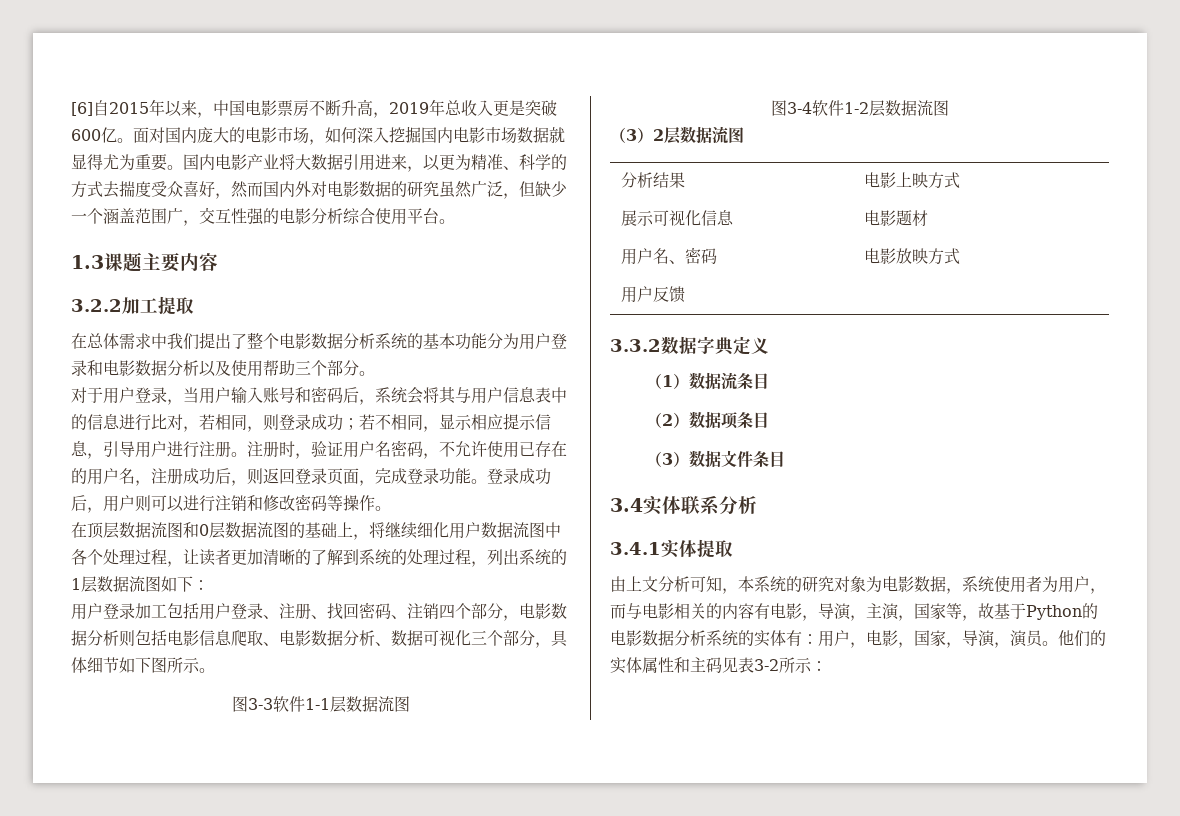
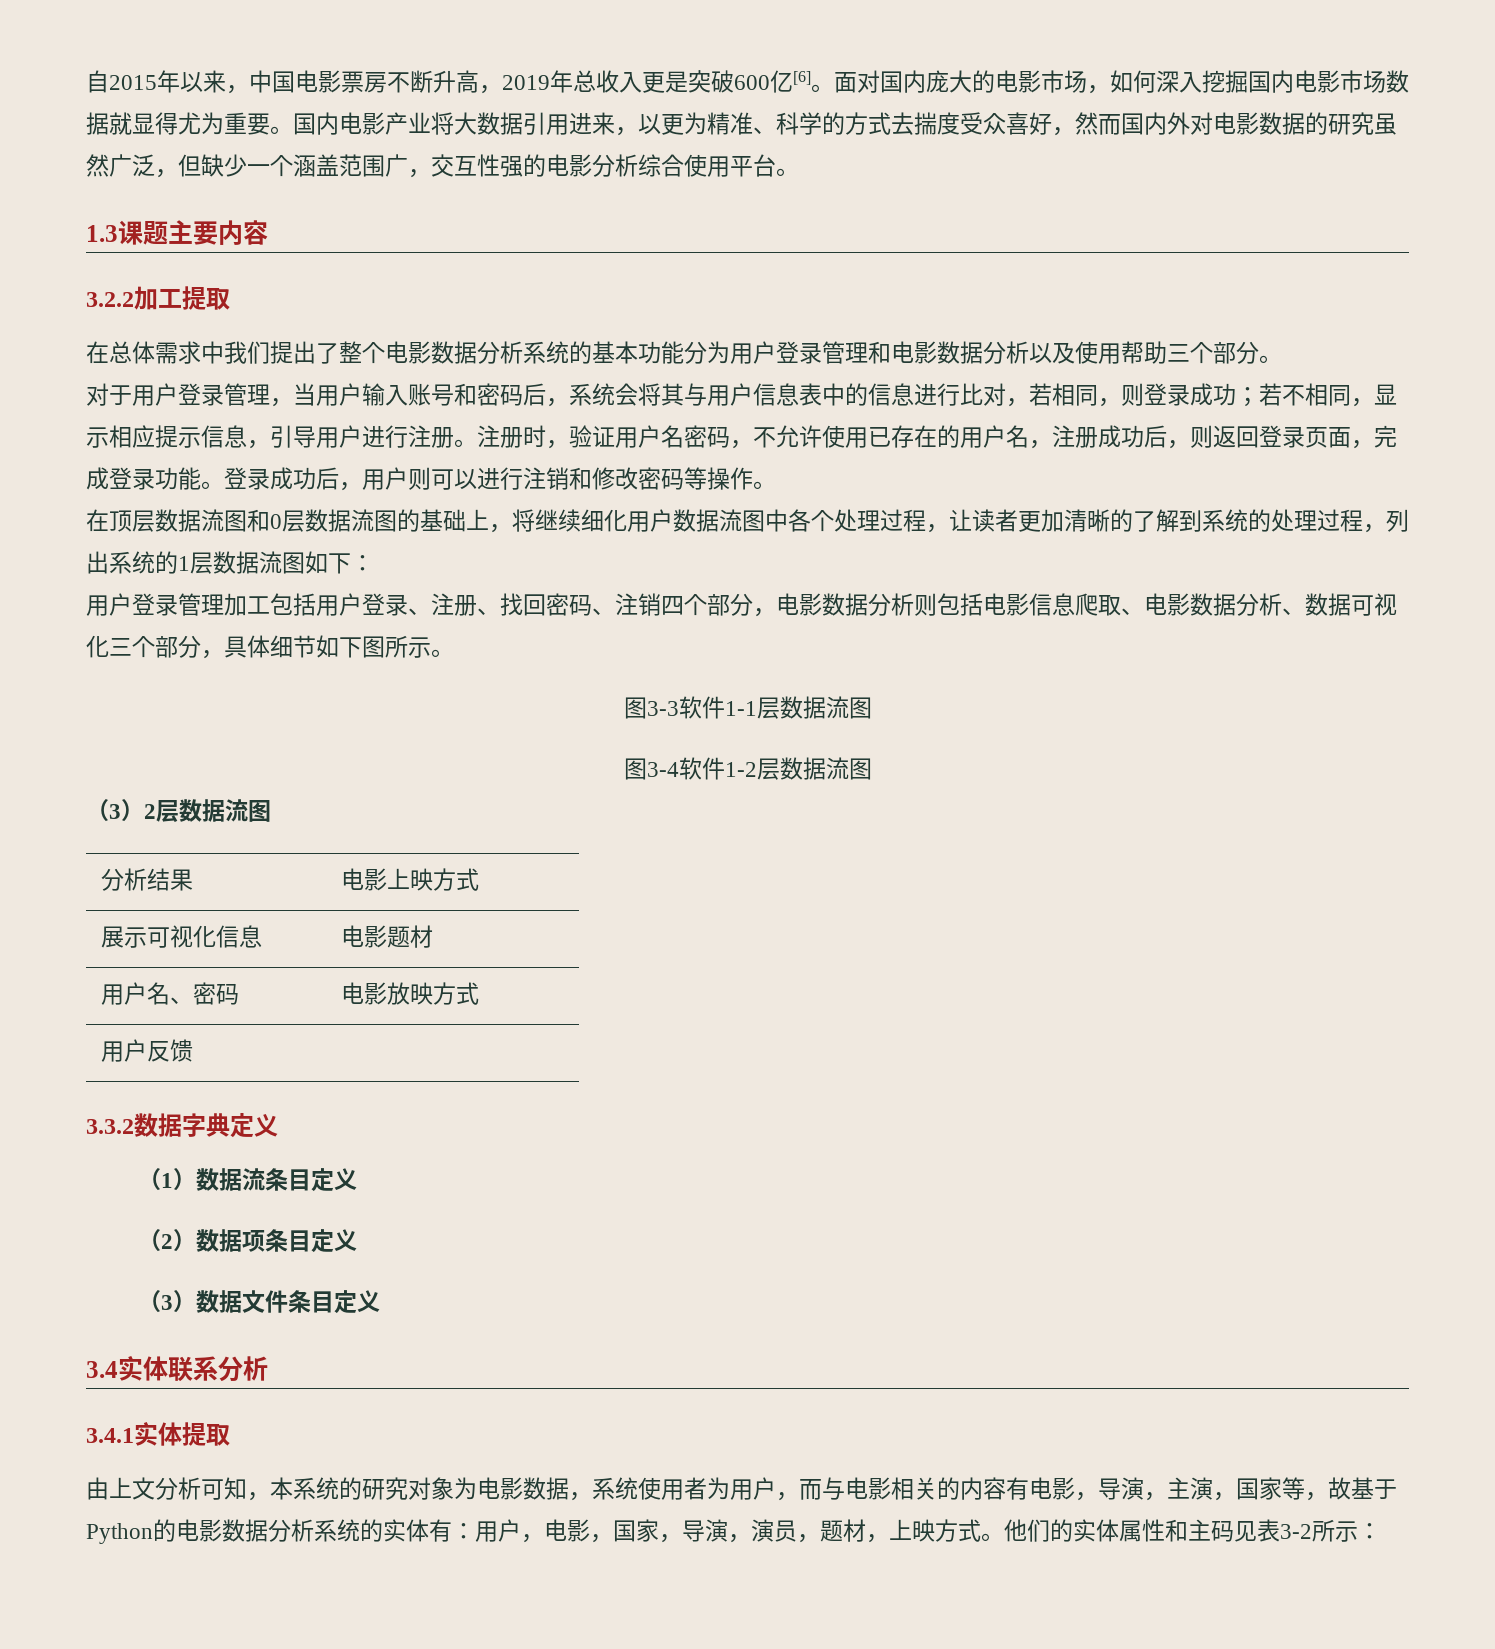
[71,102,93,116] [6] -> (86, 81) none
(117, 135) none -> [793,71,811,85] [6]
(87, 368) none -> [822,341,868,364] 管理
(167, 395) none -> [224,383,270,406] 管理
(135, 611) none -> [178,593,224,616] 管理
(770, 381) none -> [311,1168,358,1192] 定义
(770, 420) none -> [311,1229,358,1253] 定义
(786, 459) none -> [334,1290,381,1314] 定义
(1043, 638) none -> [797,1519,981,1543] ，题材，上映方式

